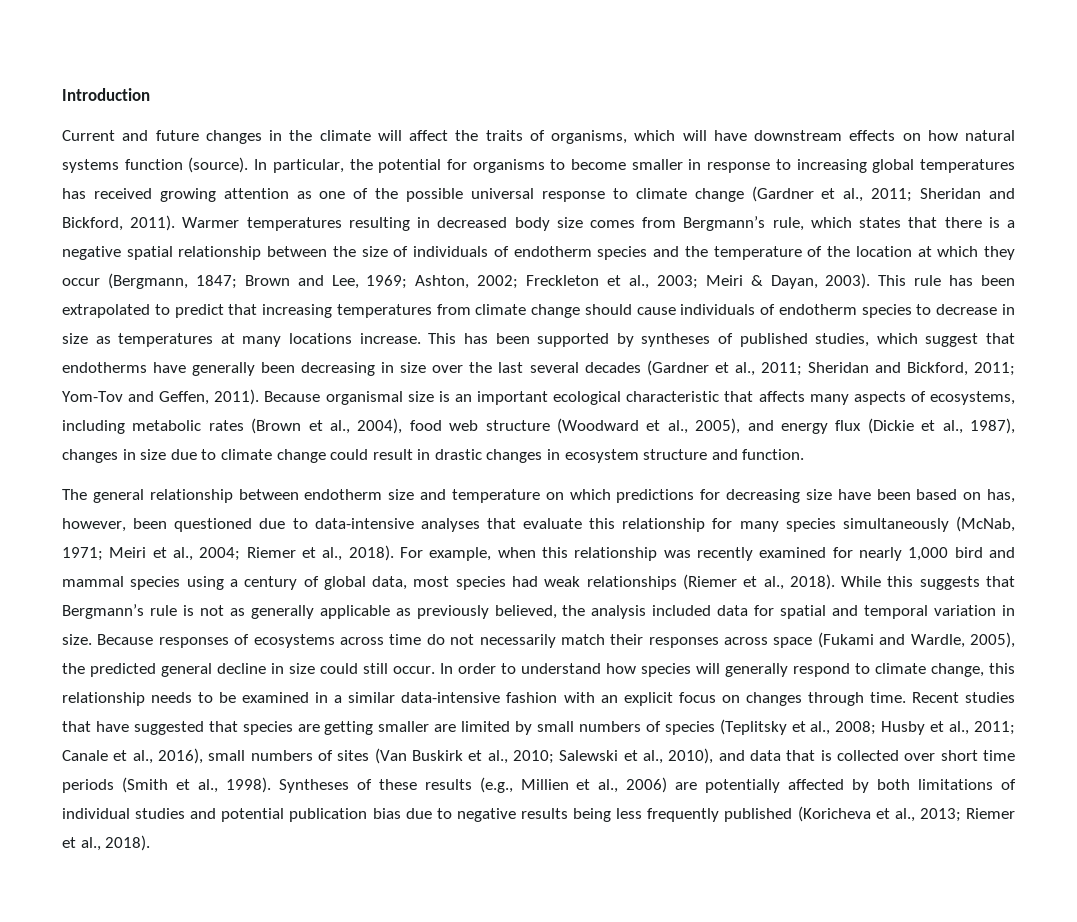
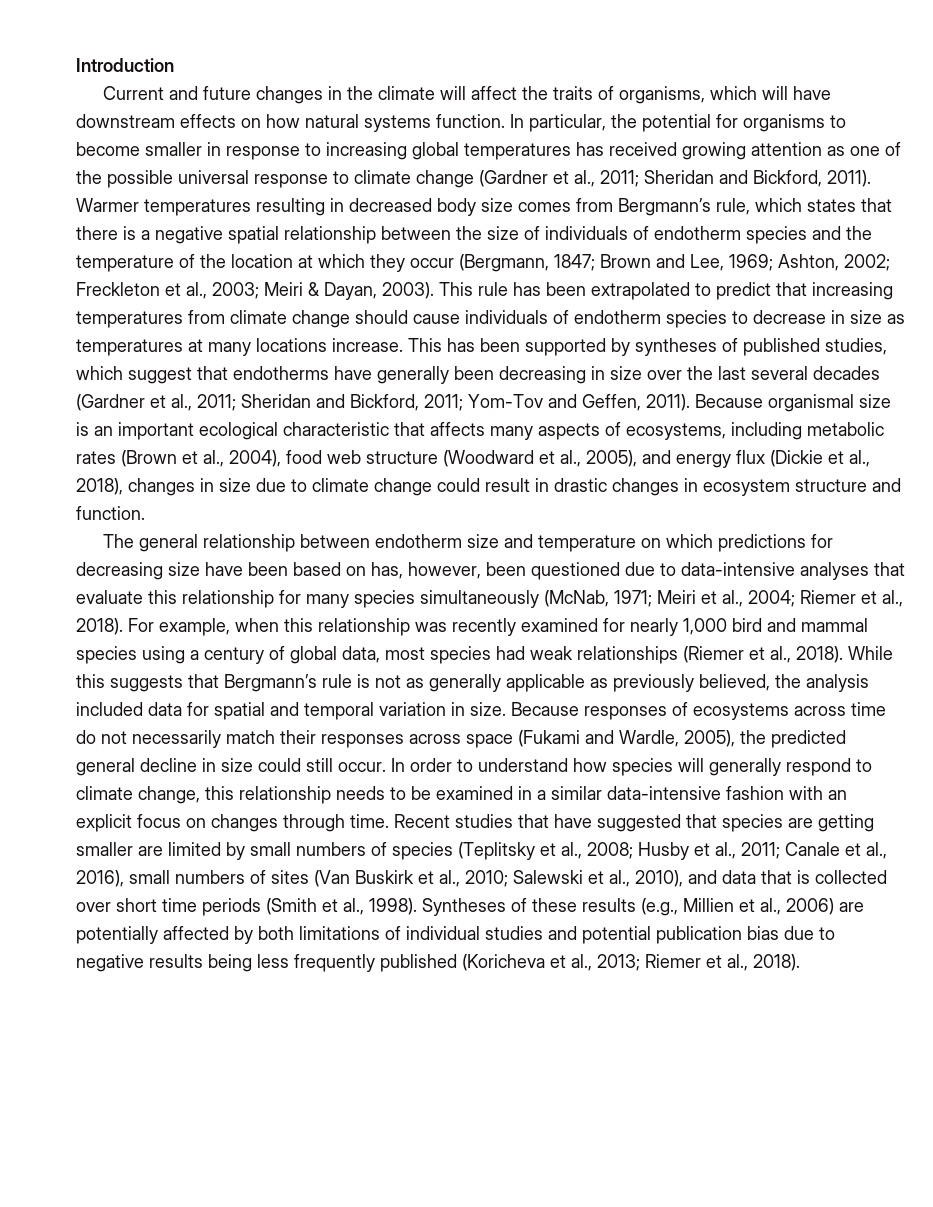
[124,157,249,173] function (source). -> [436,114,505,128] function.
[969,418,1015,434] 1987), -> [76,478,123,495] 2018),

